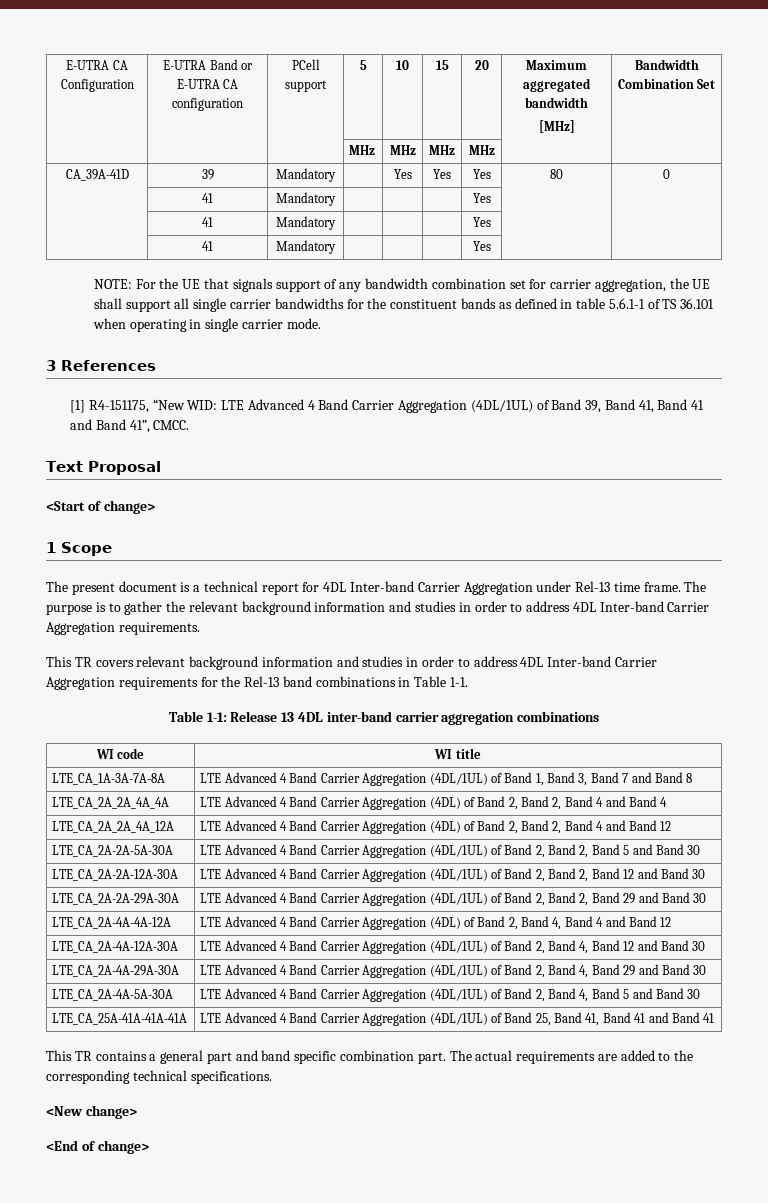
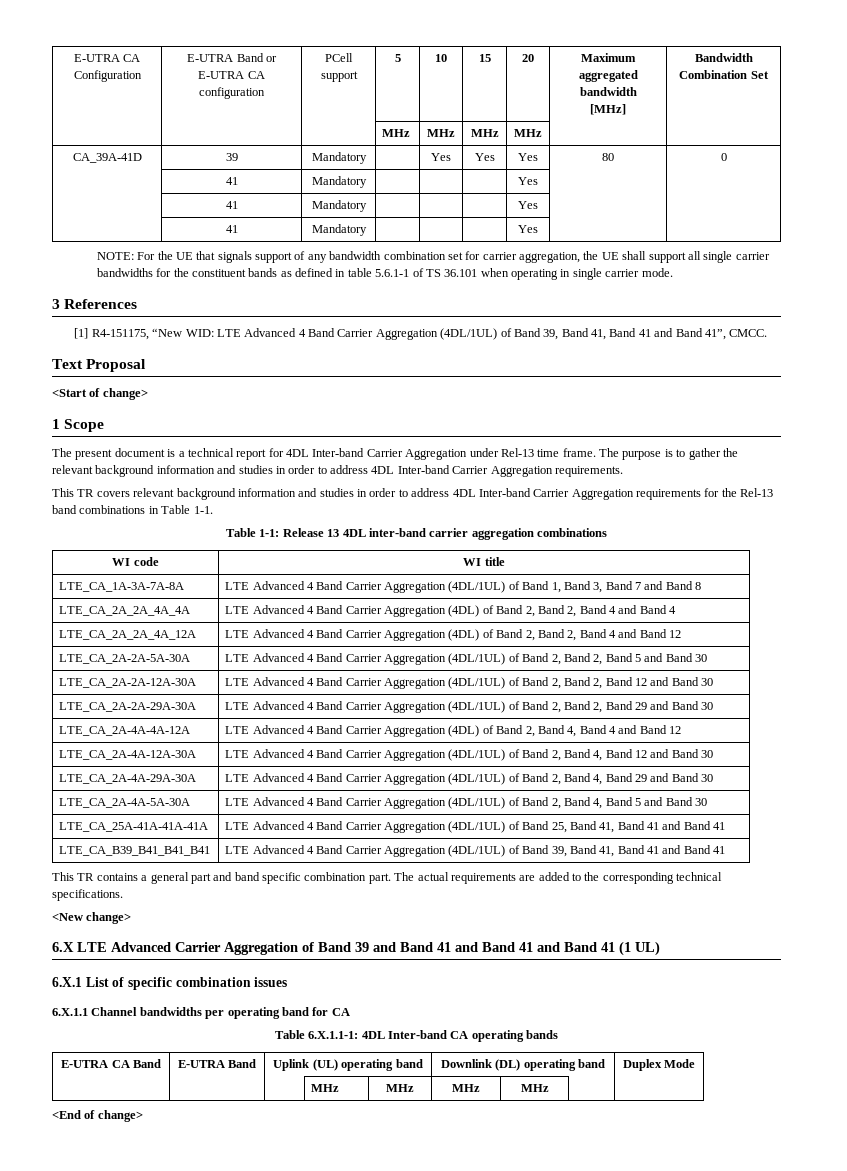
(715, 1018) none -> [59,846,211,856] [225,845,726,857] // LTE_CA_B39_B41_B41_B41 | LTE Advanced 4 Band Carrier Aggregation (4DL/1UL) of Band 39, Band 41, Band 41 and Band 41
(137, 1112) none -> [52,941,660,956] [52,977,288,990] [52,1007,350,1019] [274,1030,559,1042] [61,1059,161,1068] [177,1059,257,1068] [273,1059,423,1071] [440,1059,606,1071] [622,1059,696,1071] [311,1084,340,1092] [386,1084,415,1092] [452,1084,481,1092] [520,1084,549,1092] // 6.X LTE Advanced Carrier Aggregation of Band 39 and Band 41 and Band 41 and Band 41 (1 UL) // 6.X.1 List of specific combination issues // 6.X.1.1 Channel bandwidths per operating band for CA // Table 6.X.1.1-1: 4DL Inter-band CA operating bands // E-UTRA CA Band | E-UTRA Band | Uplink (UL) operating band | Downlink (DL) operating band | Duplex Mode // | | | MHz | MHz | MHz | MHz | |

